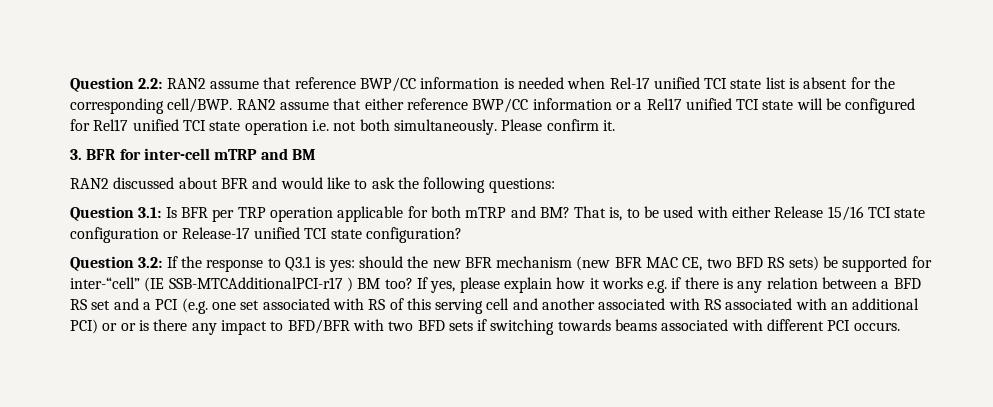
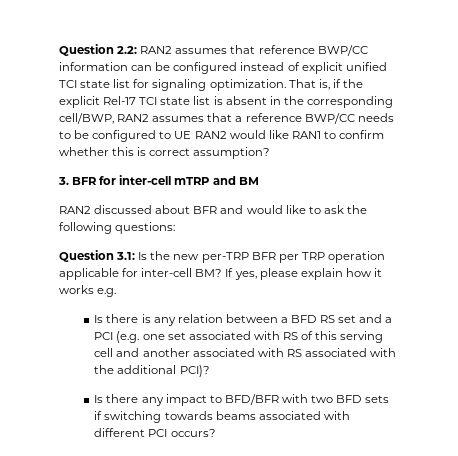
[209,80,259,89] assume -> [175,48,228,54] assumes
[503,77,700,89] is needed when Rel-17 unified -> [131,62,387,74] [59,79,363,91] [59,96,137,108] can be configured instead of explicit unified TCI state list for signaling optimization. That is, if the explicit Rel-17
[850,77,871,89] for -> [269,96,281,105] in
[167,98,916,114] [70,119,615,135] cell/BWP. RAN2 assume that either reference BWP/CC information or a Rel17 unified TCI state will be configured for Rel17 unified TCI state operation i.e. not both simultaneously. Please confirm it. -> [59,113,394,124] [59,130,385,142] [59,147,271,159] cell/BWP, RAN2 assumes that a reference BWP/CC needs to be configured to UE RAN2 would like RAN1 to confirm whether this is correct assumption?
(177, 212) none -> [150,251,249,263] the new per-TRP
[430,206,926,221] [70,227,462,243] [70,256,932,272] [70,277,413,292] both mTRP and BM? That is, to be used with either Release 15/16 TCI state configuration or Release-17 unified TCI state configuration? // Question 3.2: If the response to Q3.1 is yes: should the new BFR mechanism (new BFR MAC CE, two BFD RS sets) be supported for inter-“cell” (IE SSB-MTCAdditionalPCI-r17 ) BM too? -> [141,268,223,277] inter-cell BM?
[671,277,682,289] if -> [94,315,104,323] // Is
[831,298,920,310] [70,319,149,334] an additional PCI) or or is -> [94,365,210,377] [94,395,104,403] the additional PCI)? // Is
[853,322,900,331] occurs. -> [170,429,216,437] occurs?

